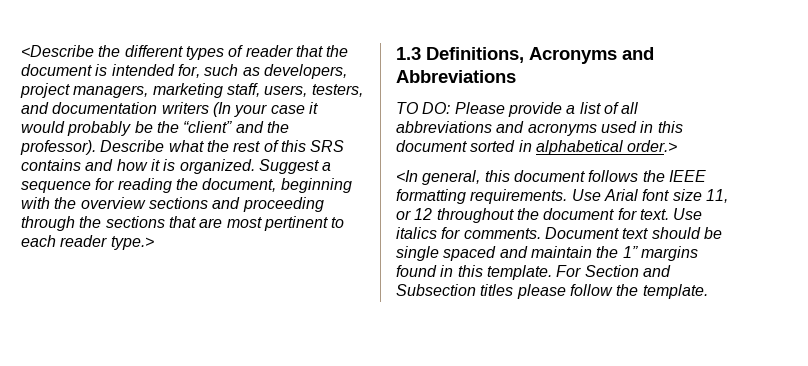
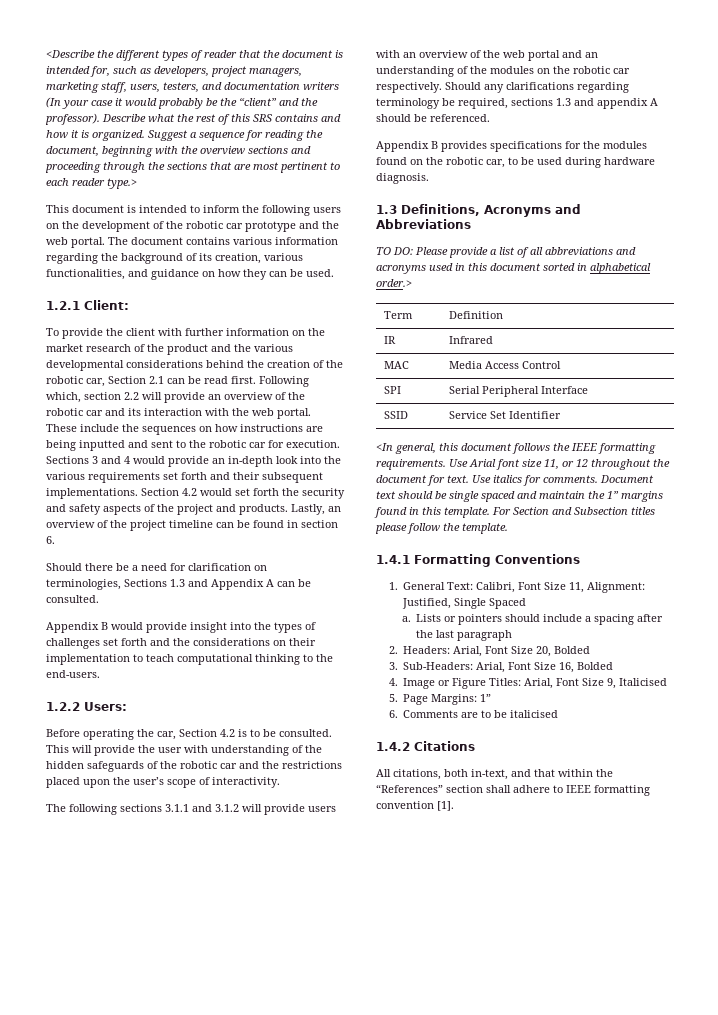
(154, 243) none -> [46,205,341,216] [46,221,339,232] [46,237,338,248] [46,253,303,264] [46,269,334,280] [46,300,129,310] [46,328,325,339] [46,344,293,355] [46,360,343,371] [46,376,309,387] [46,392,305,403] [46,408,311,419] [46,424,323,435] [46,440,340,451] [46,456,341,467] [46,472,323,483] [46,488,345,499] [46,504,341,515] [46,520,338,531] [46,536,55,544] [46,563,267,571] [46,579,311,590] [46,595,99,603] [46,622,316,633] [46,638,316,649] [46,654,333,665] [46,670,100,678] [46,702,127,711] [46,729,332,740] [46,745,322,756] [46,761,342,772] [46,777,280,788] [46,804,336,815] [376,50,598,61] [376,66,630,77] [376,82,629,93] [376,98,658,109] [376,114,490,122] [376,141,647,152] [376,157,655,168] [376,173,429,184] // This document is intended to inform the following users on the development of the robotic car prototype and the web portal. The document contains various information regarding the background of its creation, various functionalities, and guidance on how they can be used. // 1.2.1 Client: // To provide the client with further information on the market research of the product and the various developmental considerations behind the creation of the robotic car, Section 2.1 can be read first. Following which, section 2.2 will provide an overview of the robotic car and its interaction with the web portal. These include the sequences on how instructions are being inputted and sent to the robotic car for execution. Sections 3 and 4 would provide an in-depth look into the various requirements set forth and their subsequent implementations. Section 4.2 would set forth the security and safety aspects of the project and products. Lastly, an overview of the project timeline can be found in section 6. // Should there be a need for clarification on terminologies, Sections 1.3 and Appendix A can be consulted. // Appendix B would provide insight into the types of challenges set forth and the considerations on their implementation to teach computational thinking to the end-users. // 1.2.2 Users: // Before operating the car, Section 4.2 is to be consulted. This will provide the user with understanding of the hidden safeguards of the robotic car and the restrictions placed upon the user’s scope of interactivity. // The following sections 3.1.1 and 3.1.2 will provide users with an overview of the web portal and an understanding of the modules on the robotic car respectively. Should any clarifications regarding terminology be required, sections 1.3 and appendix A should be referenced. // Appendix B provides specifications for the modules found on the robotic car, to be used during hardware diagnosis.
(678, 146) none -> [383,311,413,319] [448,311,503,319] [383,336,396,344] [448,336,493,344] [383,361,409,369] [448,361,561,369] [383,386,401,394] [448,386,588,397] [383,411,408,419] [448,411,561,419] // Term | Definition // IR | Infrared // MAC | Media Access Control // SPI | Serial Peripheral Interface // SSID | Service Set Identifier
(708, 291) none -> [376,554,580,567] [388,582,646,593] [402,598,527,609] [401,614,664,625] [416,630,513,641] [388,646,591,657] [388,662,614,673] [388,678,668,689] [388,694,492,705] [388,710,559,718] [376,741,475,751] [376,769,613,780] [376,784,650,796] [376,801,454,811] // 1.4.1 Formatting Conventions // 1. General Text: Calibri, Font Size 11, Alignment: Justified, Single Spaced // a. Lists or pointers should include a spacing after the last paragraph // 2. Headers: Arial, Font Size 20, Bolded // 3. Sub-Headers: Arial, Font Size 16, Bolded // 4. Image or Figure Titles: Arial, Font Size 9, Italicised // 5. Page Margins: 1” // 6. Comments are to be italicised // 1.4.2 Citations // All citations, both in-text, and that within the “References” section shall adhere to IEEE formatting convention [1].

